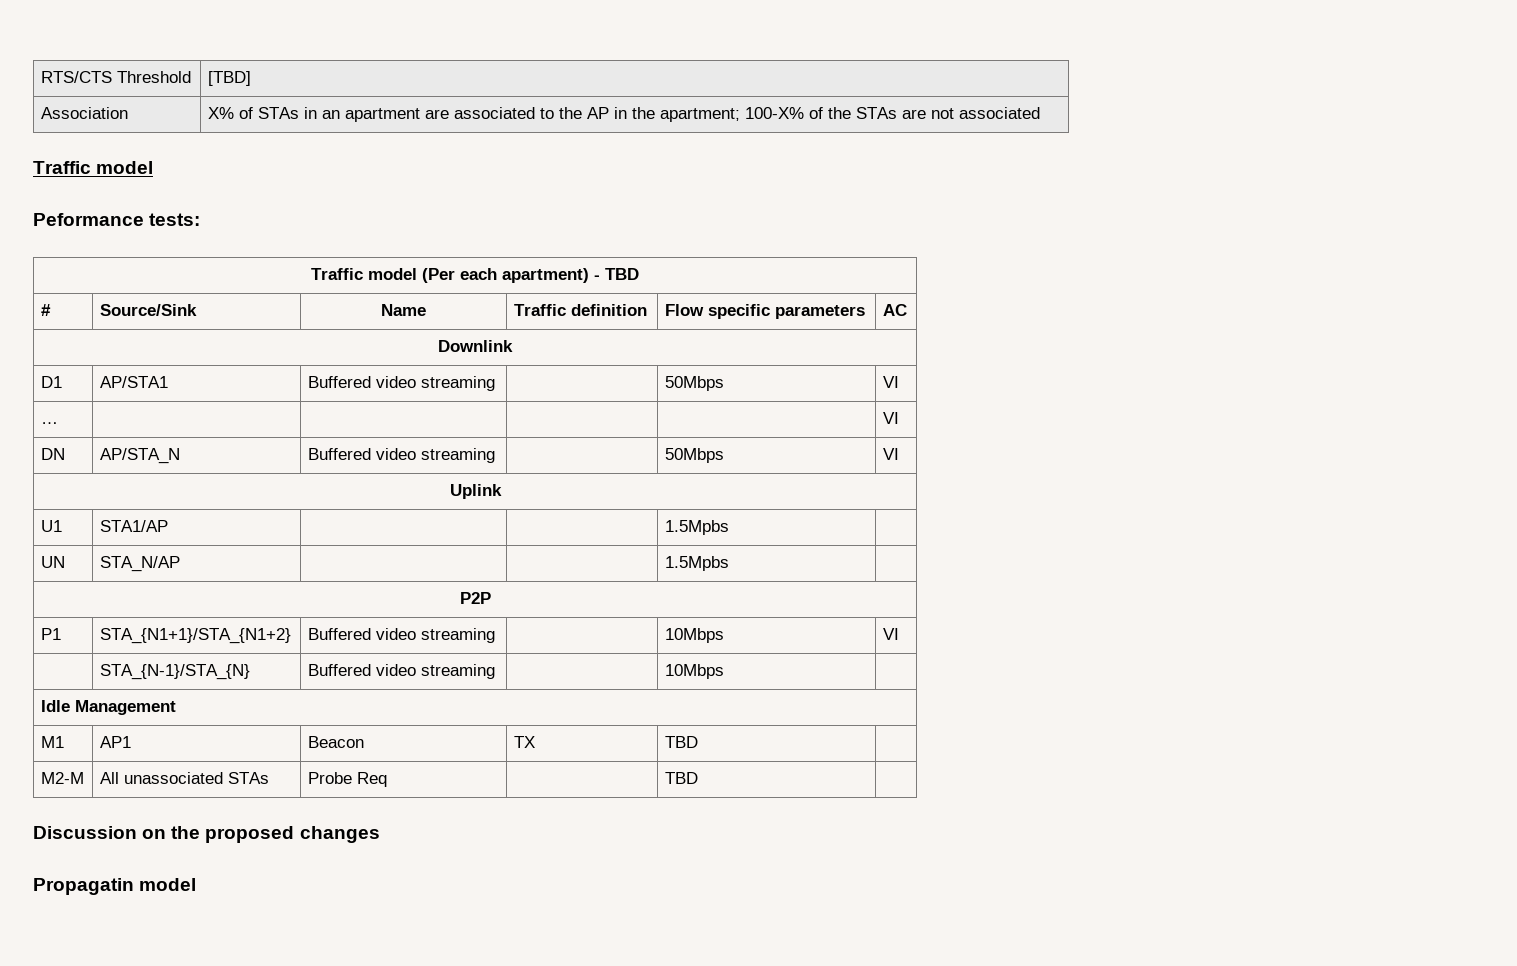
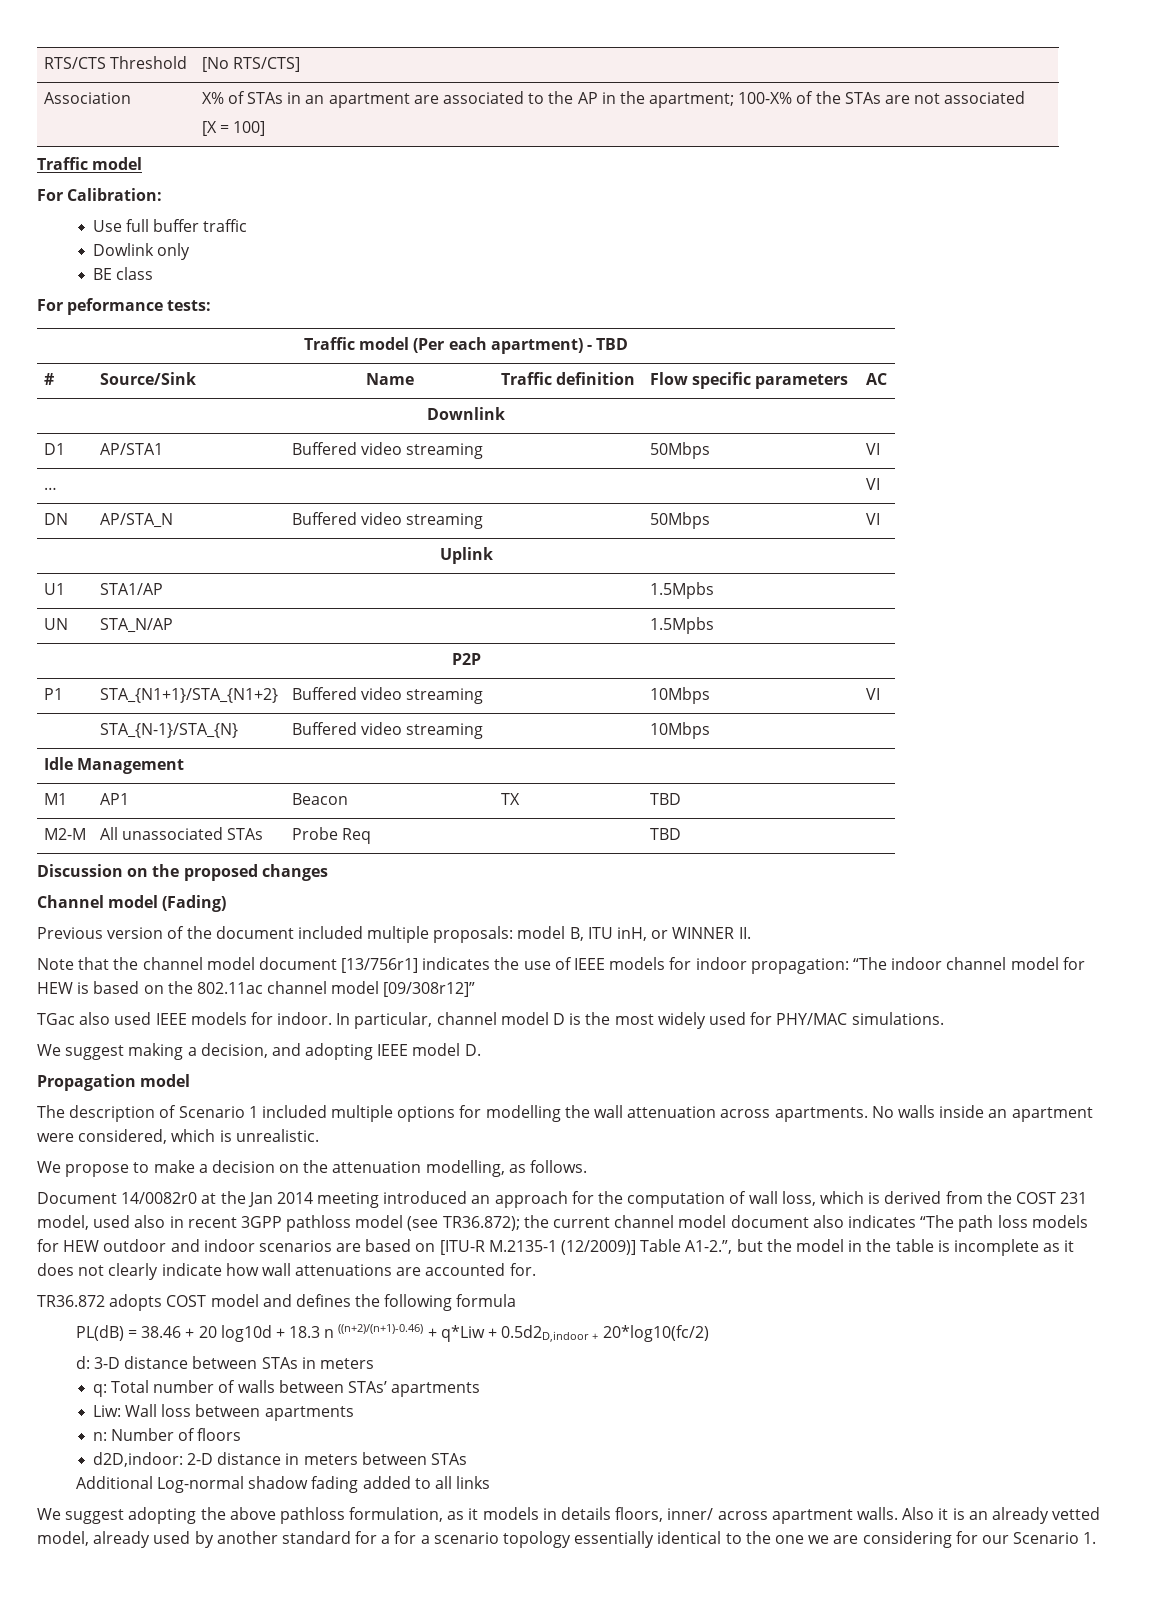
[207,71,251,86] [TBD] -> [201,57,300,72] [No RTS/CTS]
(1040, 113) none -> [201,121,266,136] // [X = 100]
[33,213,144,226] Peformance -> [37,188,163,201] [92,219,248,232] [92,243,191,260] [92,267,154,280] [37,298,164,315] For Calibration: // Use full buffer traffic // Dowlink only // BE class // For peformance
[33,878,197,895] Propagatin model -> [37,895,227,912] [37,926,751,943] [37,957,1085,974] [37,981,476,997] [37,1012,944,1029] [37,1043,481,1060] [37,1074,191,1091] [37,1105,1093,1122] [37,1129,319,1144] [37,1160,588,1177] [37,1191,1088,1208] [37,1215,1088,1232] [37,1239,1075,1256] [37,1263,536,1280] [37,1294,517,1311] [75,1324,709,1342] [75,1356,374,1369] [92,1380,481,1397] [92,1404,354,1421] [92,1428,242,1441] [92,1452,467,1467] [75,1476,491,1493] [37,1507,1101,1524] [37,1531,1097,1548] Channel model (Fading) // Previous version of the document included multiple proposals: model B, ITU inH, or WINNER II. // Note that the channel model document [13/756r1] indicates the use of IEEE models for indoor propagation: “The indoor channel model for HEW is based on the 802.11ac channel model [09/308r12]” // TGac also used IEEE models for indoor. In particular, channel model D is the most widely used for PHY/MAC simulations. // We suggest making a decision, and adopting IEEE model D. // Propagation model // The description of Scenario 1 included multiple options for modelling the wall attenuation across apartments. No walls inside an apartment were considered, which is unrealistic. // We propose to make a decision on the attenuation modelling, as follows. // Document 14/0082r0 at the Jan 2014 meeting introduced an approach for the computation of wall loss, which is derived from the COST 231 model, used also in recent 3GPP pathloss model (see TR36.872); the current channel model document also indicates “The path loss models for HEW outdoor and indoor scenarios are based on [ITU-R M.2135-1 (12/2009)] Table A1-2.”, but the model in the table is incomplete as it does not clearly indicate how wall attenuations are accounted for. // TR36.872 adopts COST model and defines the following formula // PL(dB) = 38.46 + 20 log10d + 18.3 n ((n+2)/(n+1)-0.46) + q*Liw + 0.5d2D,indoor + 20*log10(fc/2) // d: 3-D distance between STAs in meters // q: Total number of walls between STAs’ apartments // Liw: Wall loss between apartments // n: Number of floors // d2D,indoor: 2-D distance in meters between STAs // Additional Log-normal shadow fading added to all links // We suggest adopting the above pathloss formulation, as it models in details floors, inner/ across apartment walls. Also it is an already vetted model, already used by another standard for a for a scenario topology essentially identical to the one we are considering for our Scenario 1.

